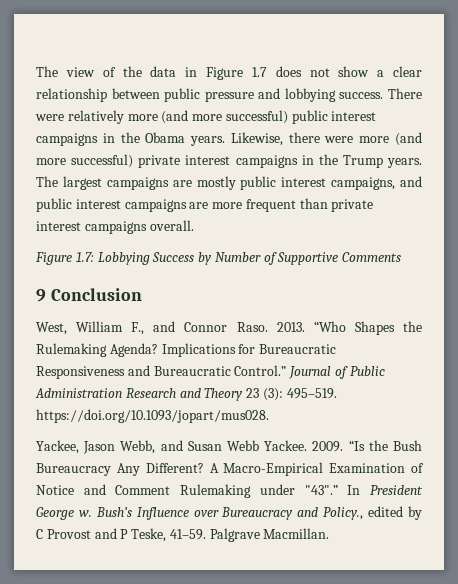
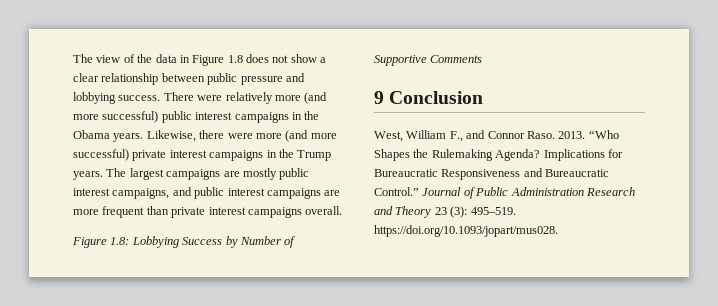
[251,67,267,77] 1.7 -> [227,55,243,63] 1.8
[75,252,94,262] 1.7: -> [110,237,130,245] 1.8:
[36,440,422,454] [36,462,424,476] [36,484,423,498] [36,506,423,520] [36,528,330,542] // Yackee, Jason Webb, and Susan Webb Yackee. 2009. “Is the Bush Bureaucracy Any Different? A Macro-Empirical Examination of Notice and Comment Rulemaking under "43".” In President George w. Bush’s Influence over Bureaucracy and Policy., edited by C Provost and P Teske, 41–59. Palgrave Macmillan. -> (558, 231) none

